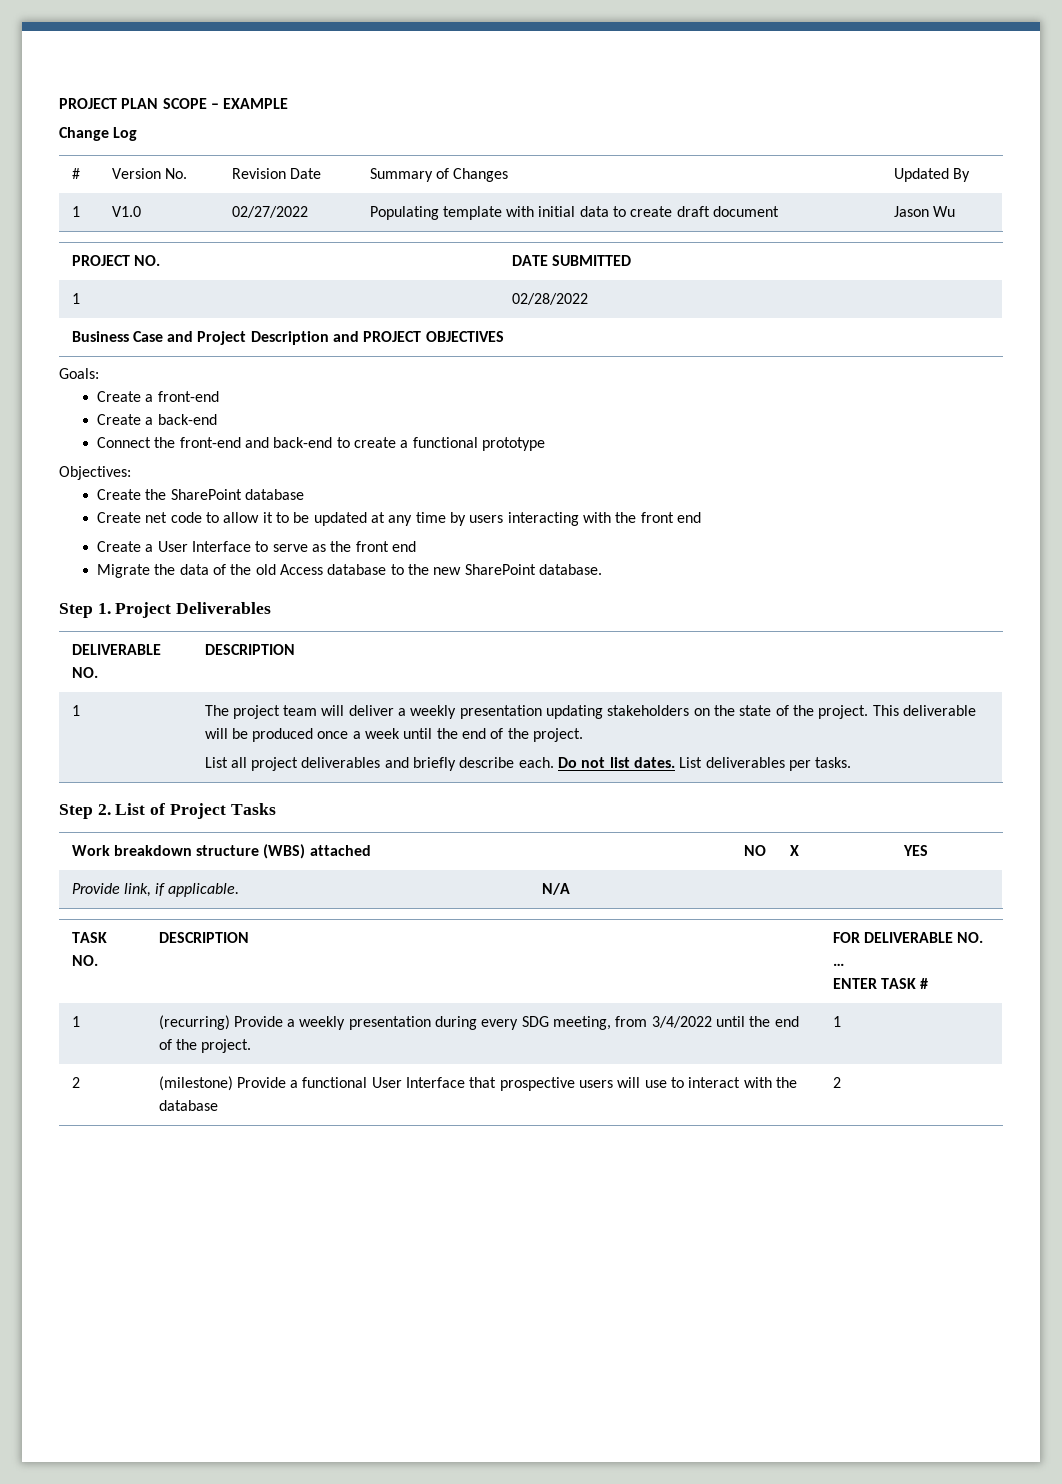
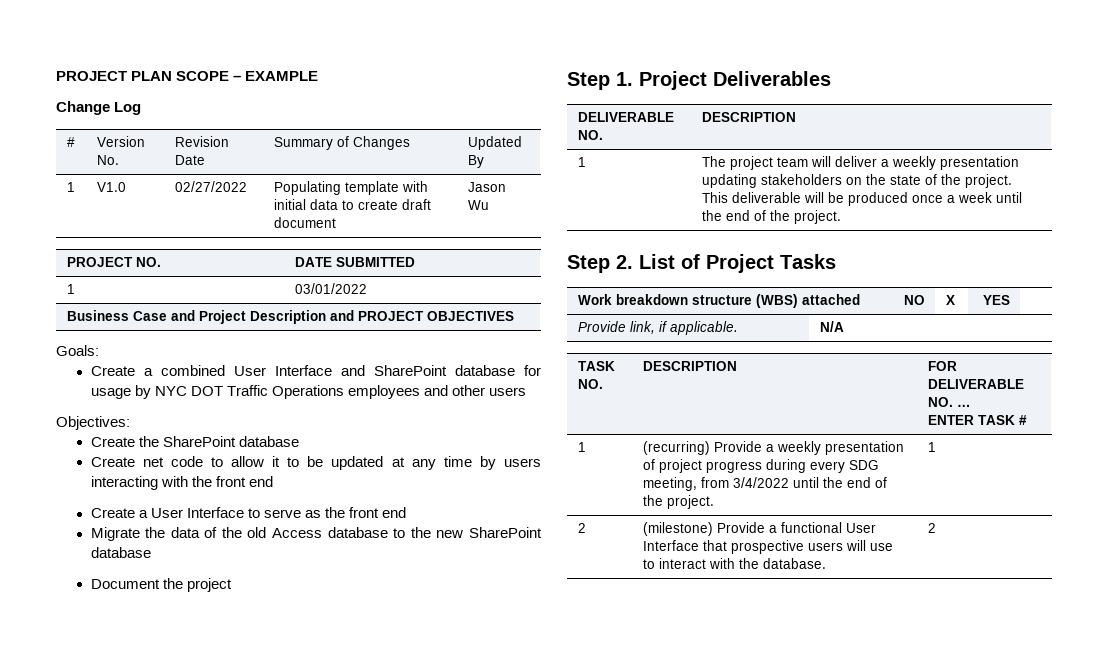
[511,293,588,305] 02/28/2022 -> [294,283,367,294] 03/01/2022
[157,391,219,402] [97,414,217,425] [97,437,546,451] front-end // Create a back-end // Connect the front-end and back-end to create a functional prototype -> [160,365,542,376] [90,385,526,399] combined User Interface and SharePoint database for usage by NYC DOT Traffic Operations employees and other users
[539,564,603,575] database. -> [90,547,151,558] [90,578,232,592] database // Document the project
[204,757,852,771] // List all project deliverables and briefly describe each. Do not list dates. List deliverables per tasks. -> (841, 217) none
(431, 1023) none -> [642,459,762,473] of project progress
[158,1100,218,1111] database -> [762,558,826,569] database.

